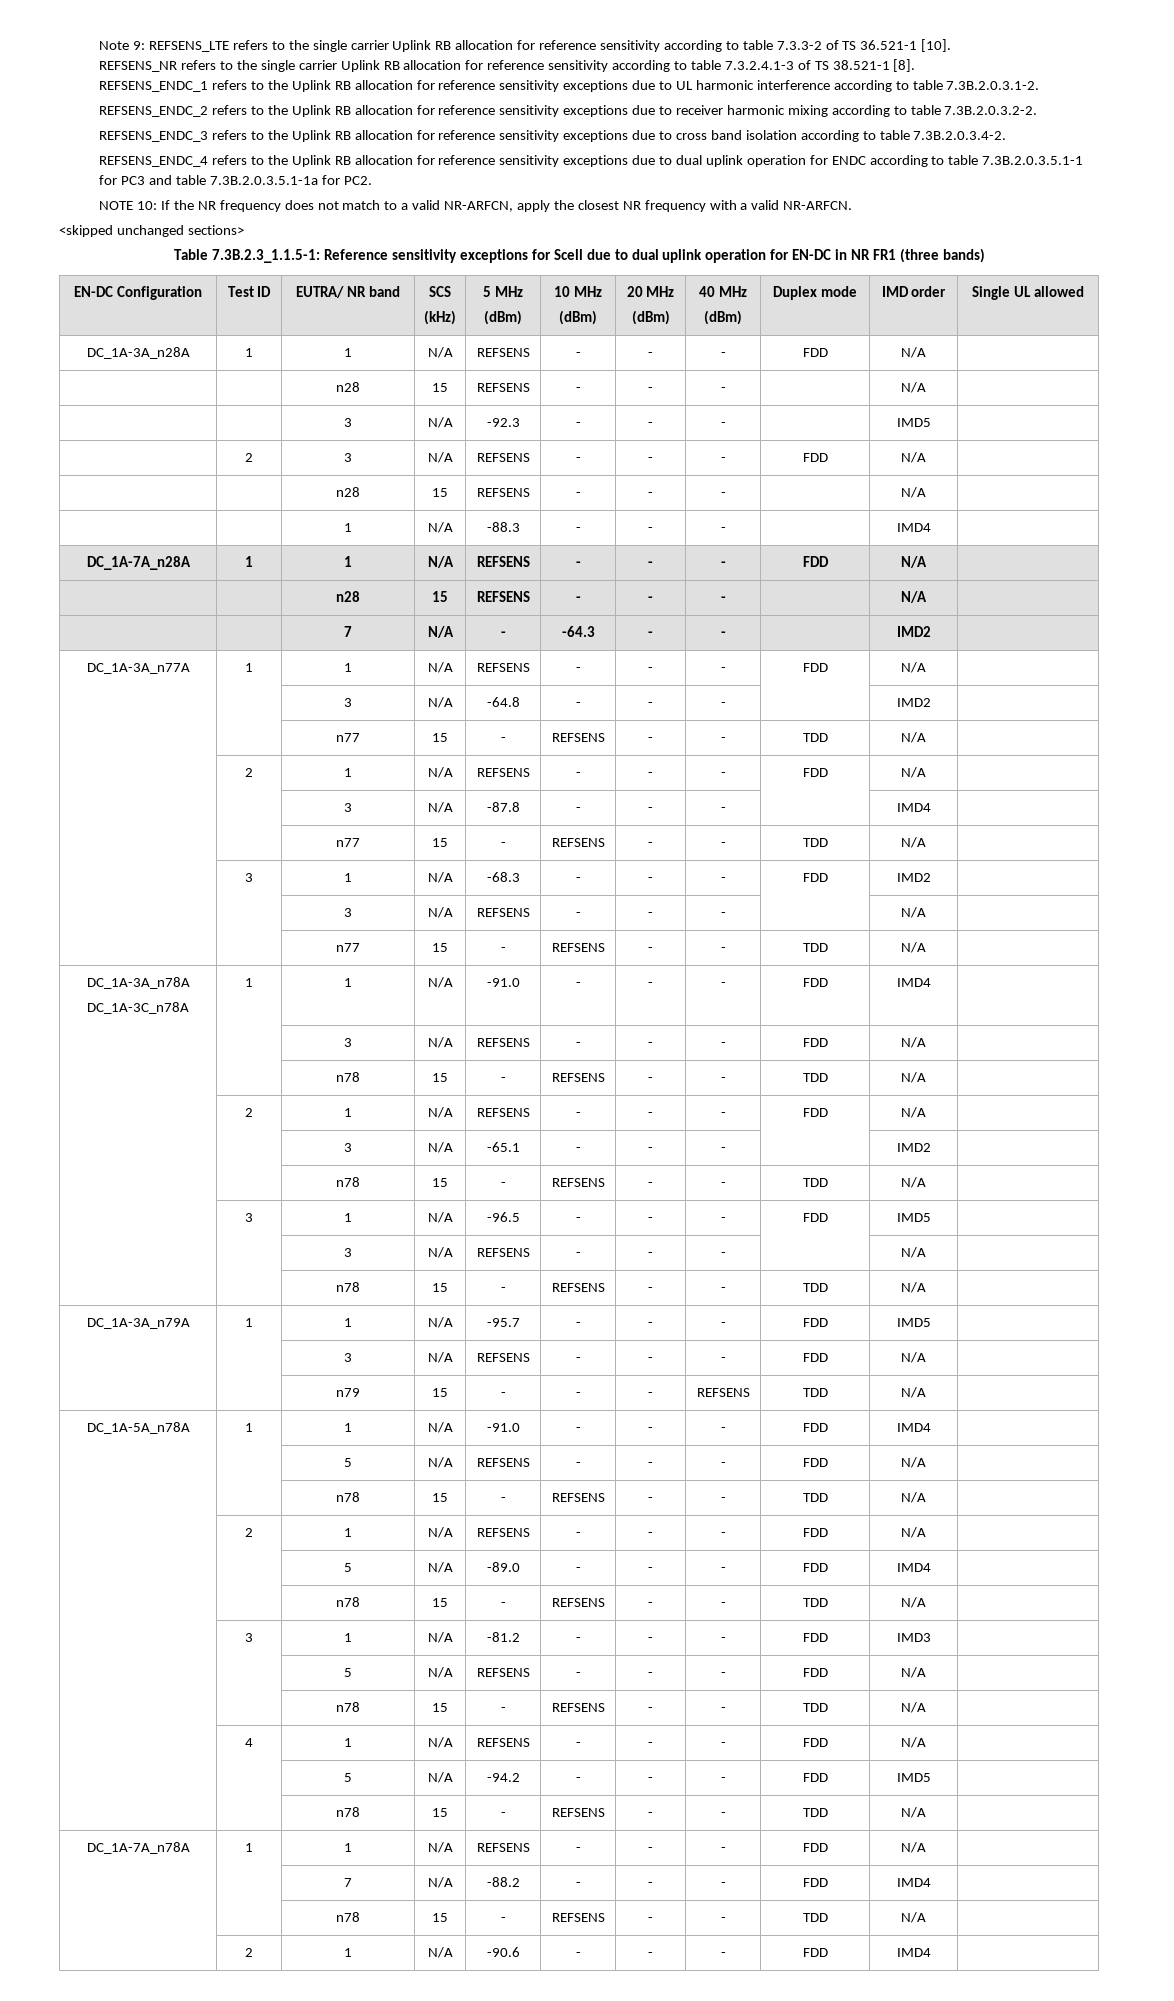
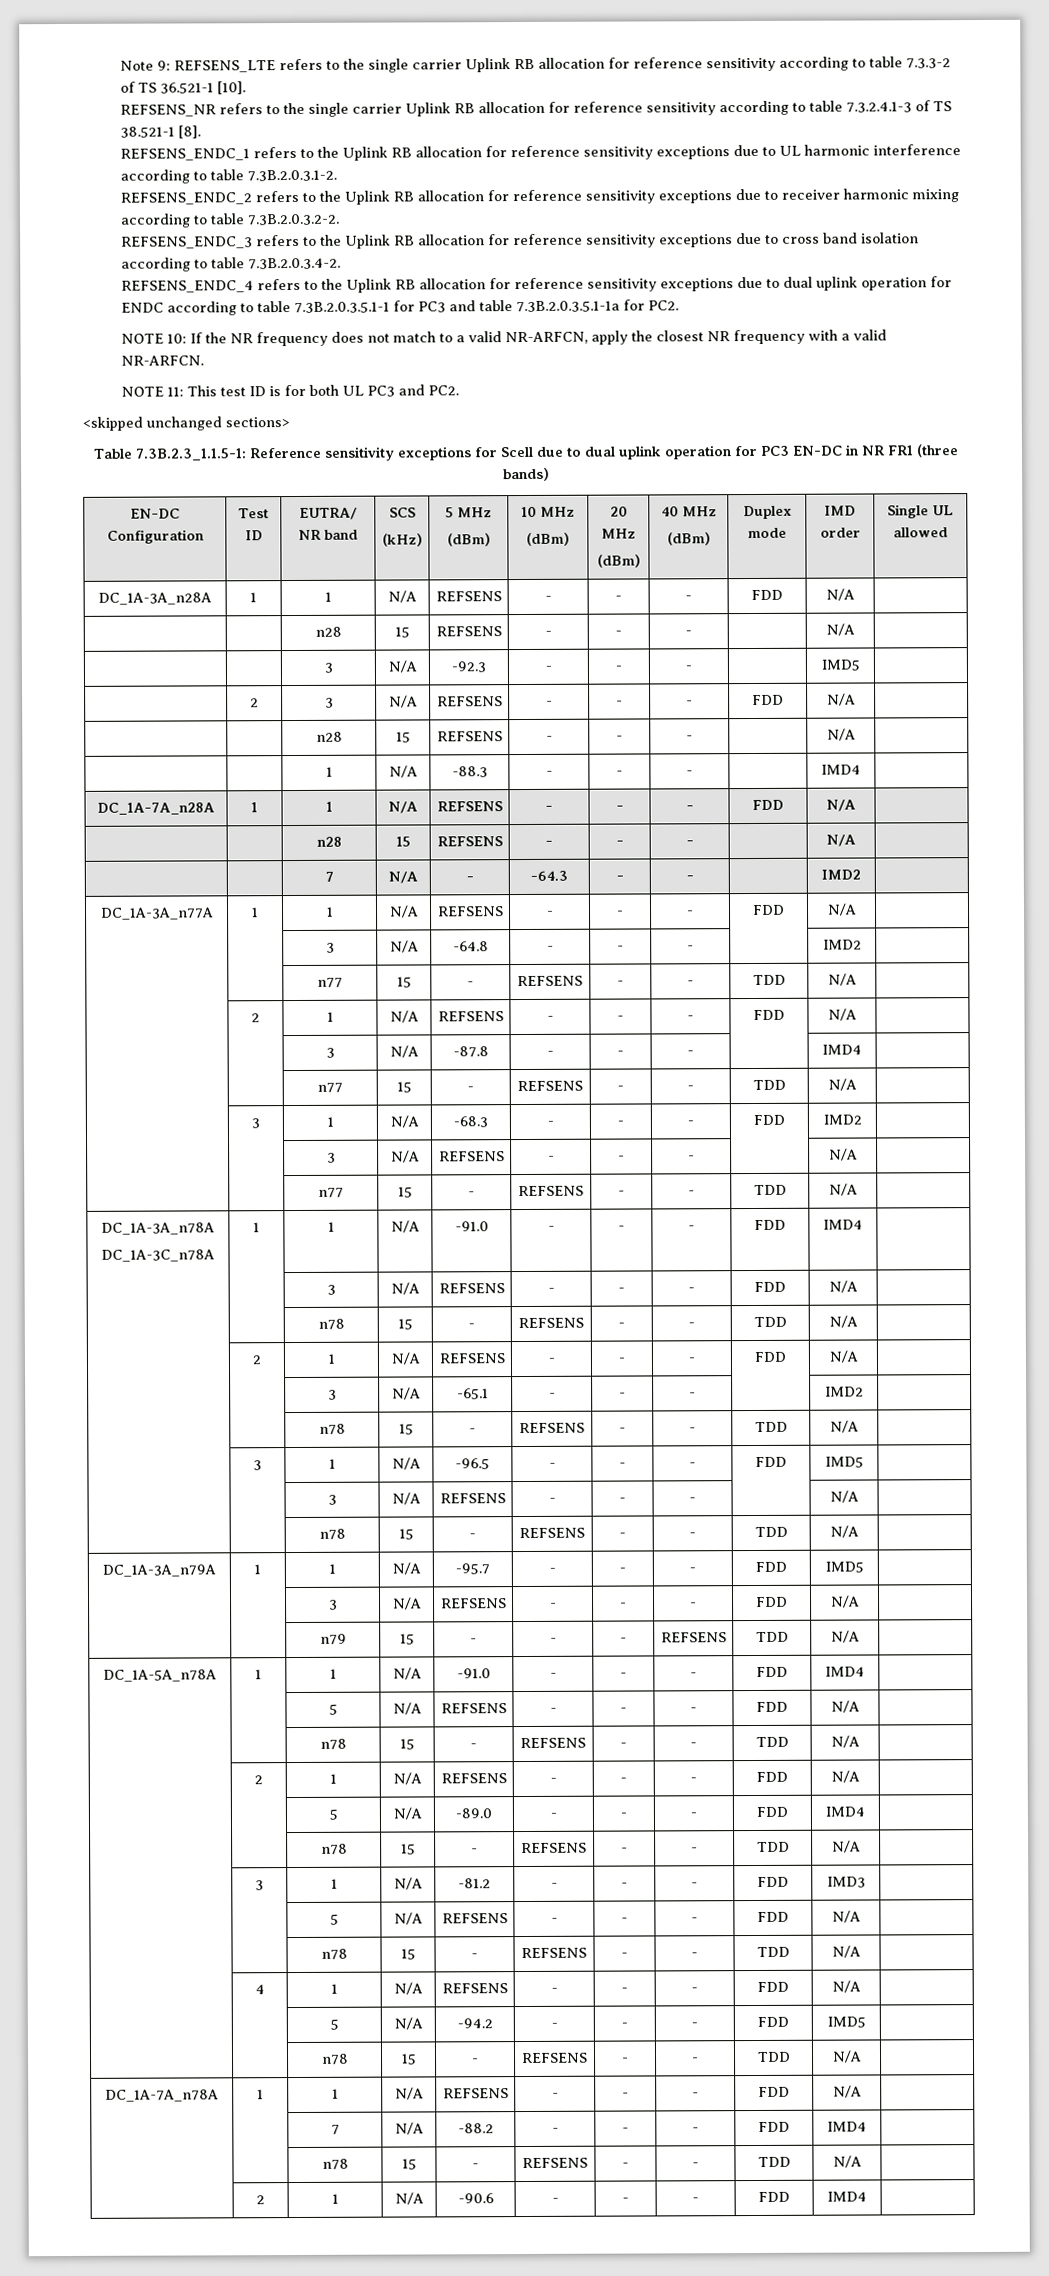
(853, 205) none -> [121,384,460,397] // NOTE 11: This test ID is for both UL PC3 and PC2.
(790, 254) none -> [759,445,790,456] PC3

